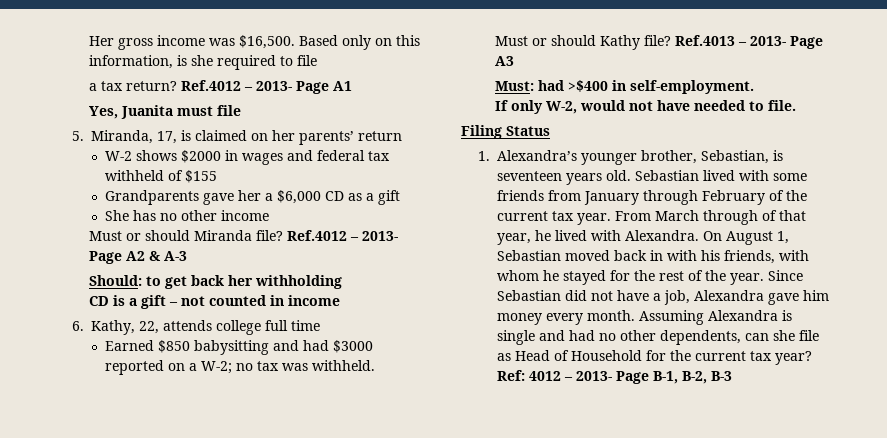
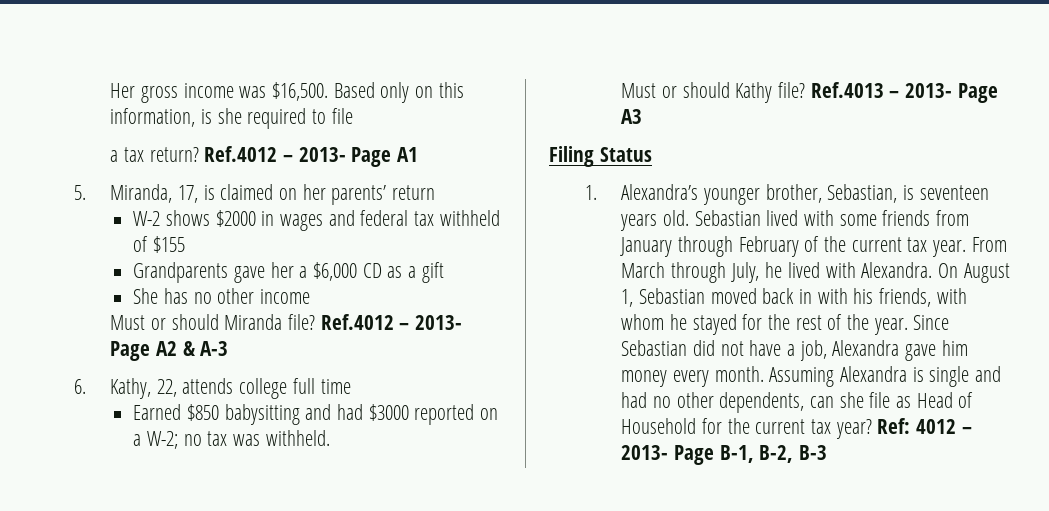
[89,105,242,119] // Yes, Juanita must file -> (418, 154) none
[89,275,343,289] [89,295,341,309] // Should: to get back her withholding // CD is a gift – not counted in income -> (229, 348) none
[495,80,755,94] [495,100,797,114] // Must: had >$400 in self-employment. // If only W-2, would not have needed to file. -> (643, 116) none
[762,210,807,221] [497,233,532,245] of that year, -> [730,262,760,283] July,

